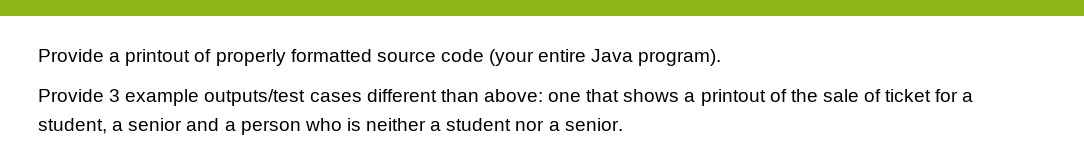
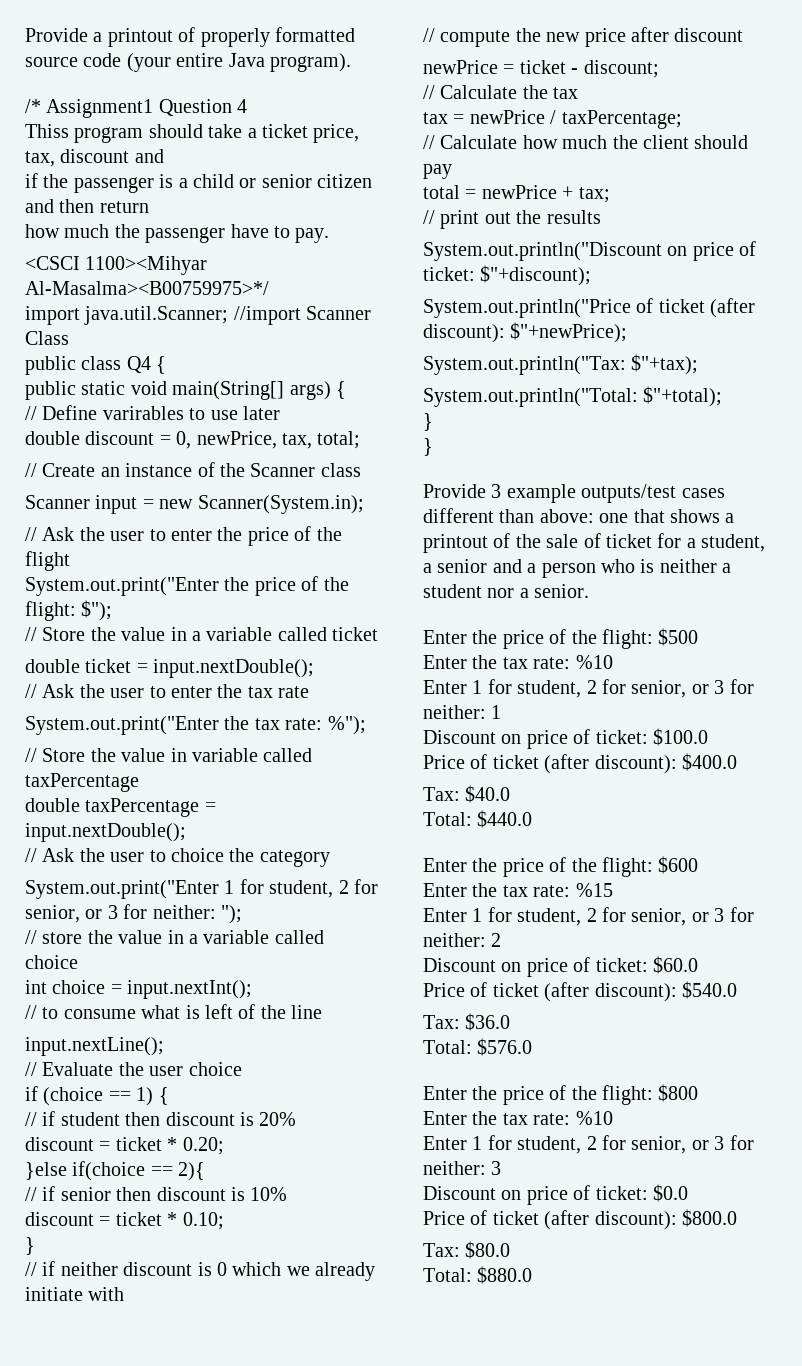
(722, 57) none -> [25,99,248,118] [25,124,360,143] [25,149,164,167] [25,173,373,193] [25,199,149,213] [25,224,330,243] [25,256,208,275] [25,281,269,295] [25,306,372,325] [25,331,69,345] [25,356,167,375] [25,381,346,400] [25,405,280,420] [25,431,361,449] [25,462,361,477] [25,495,364,514] [25,526,342,546] [25,551,70,571] [25,576,349,596] [25,600,113,621] [25,627,379,641] [25,659,315,678] [25,684,310,698] [25,716,366,735] [25,748,313,762] [25,773,139,792] [25,798,216,817] [25,823,186,842] [25,848,330,867] [25,879,378,899] [25,904,243,924] [25,930,324,944] [25,955,78,969] [25,980,253,999] [25,1004,323,1019] [25,1037,164,1056] [25,1062,242,1076] [25,1086,169,1106] [25,1111,297,1126] [25,1137,224,1155] [25,1161,206,1181] [25,1186,288,1201] [25,1212,224,1230] [25,1237,35,1255] [25,1261,376,1281] [25,1287,125,1301] [423,27,744,47] [423,60,659,78] [423,85,579,99] [423,110,682,129] [423,135,749,149] [423,164,452,179] [423,185,610,203] [423,210,601,229] [423,241,757,261] [423,265,592,286] [423,298,756,318] [423,322,628,343] [423,354,699,375] [423,386,723,407] [423,413,433,431] [423,438,433,456] // /* Assignment1 Question 4 // Thiss program should take a ticket price, tax, discount and // if the passenger is a child or senior citizen and then return // how much the passenger have to pay. // <CSCI 1100><Mihyar Al-Masalma><B00759975>*/ // import java.util.Scanner; //import Scanner Class // public class Q4 { // public static void main(String[] args) { // // Define varirables to use later // double discount = 0, newPrice, tax, total; // // Create an instance of the Scanner class // Scanner input = new Scanner(System.in); // // Ask the user to enter the price of the flight // System.out.print("Enter the price of the flight: $"); // // Store the value in a variable called ticket // double ticket = input.nextDouble(); // // Ask the user to enter the tax rate // System.out.print("Enter the tax rate: %"); // // Store the value in variable called taxPercentage // double taxPercentage = input.nextDouble(); // // Ask the user to choice the category // System.out.print("Enter 1 for student, 2 for senior, or 3 for neither: "); // // store the value in a variable called choice // int choice = input.nextInt(); // // to consume what is left of the line // input.nextLine(); // // Evaluate the user choice // if (choice == 1) { // // if student then discount is 20% // discount = ticket * 0.20; // }else if(choice == 2){ // // if senior then discount is 10% // discount = ticket * 0.10; // } // // if neither discount is 0 which we already initiate with // // compute the new price after discount // newPrice = ticket - discount; // // Calculate the tax // tax = newPrice / taxPercentage; // // Calculate how much the client should pay // total = newPrice + tax; // // print out the results // System.out.println("Discount on price of ticket: $"+discount); // System.out.println("Price of ticket (after discount): $"+newPrice); // System.out.println("Tax: $"+tax); // System.out.println("Total: $"+total); // } // }
(623, 124) none -> [423,628,699,649] [423,655,613,669] [423,679,754,698] [423,705,502,719] [423,728,708,749] [423,753,737,774] [423,785,511,803] [423,810,533,828] [423,856,699,877] [423,883,613,897] [423,907,754,926] [423,933,502,947] [423,956,698,977] [423,981,737,1002] [423,1013,511,1031] [423,1038,533,1056] [423,1084,699,1105] [423,1111,613,1125] [423,1135,754,1154] [423,1161,502,1175] [423,1184,688,1205] [423,1209,737,1230] [423,1241,511,1259] [423,1266,533,1284] // Enter the price of the flight: $500 // Enter the tax rate: %10 // Enter 1 for student, 2 for senior, or 3 for neither: 1 // Discount on price of ticket: $100.0 // Price of ticket (after discount): $400.0 // Tax: $40.0 // Total: $440.0 // Enter the price of the flight: $600 // Enter the tax rate: %15 // Enter 1 for student, 2 for senior, or 3 for neither: 2 // Discount on price of ticket: $60.0 // Price of ticket (after discount): $540.0 // Tax: $36.0 // Total: $576.0 // Enter the price of the flight: $800 // Enter the tax rate: %10 // Enter 1 for student, 2 for senior, or 3 for neither: 3 // Discount on price of ticket: $0.0 // Price of ticket (after discount): $800.0 // Tax: $80.0 // Total: $880.0

